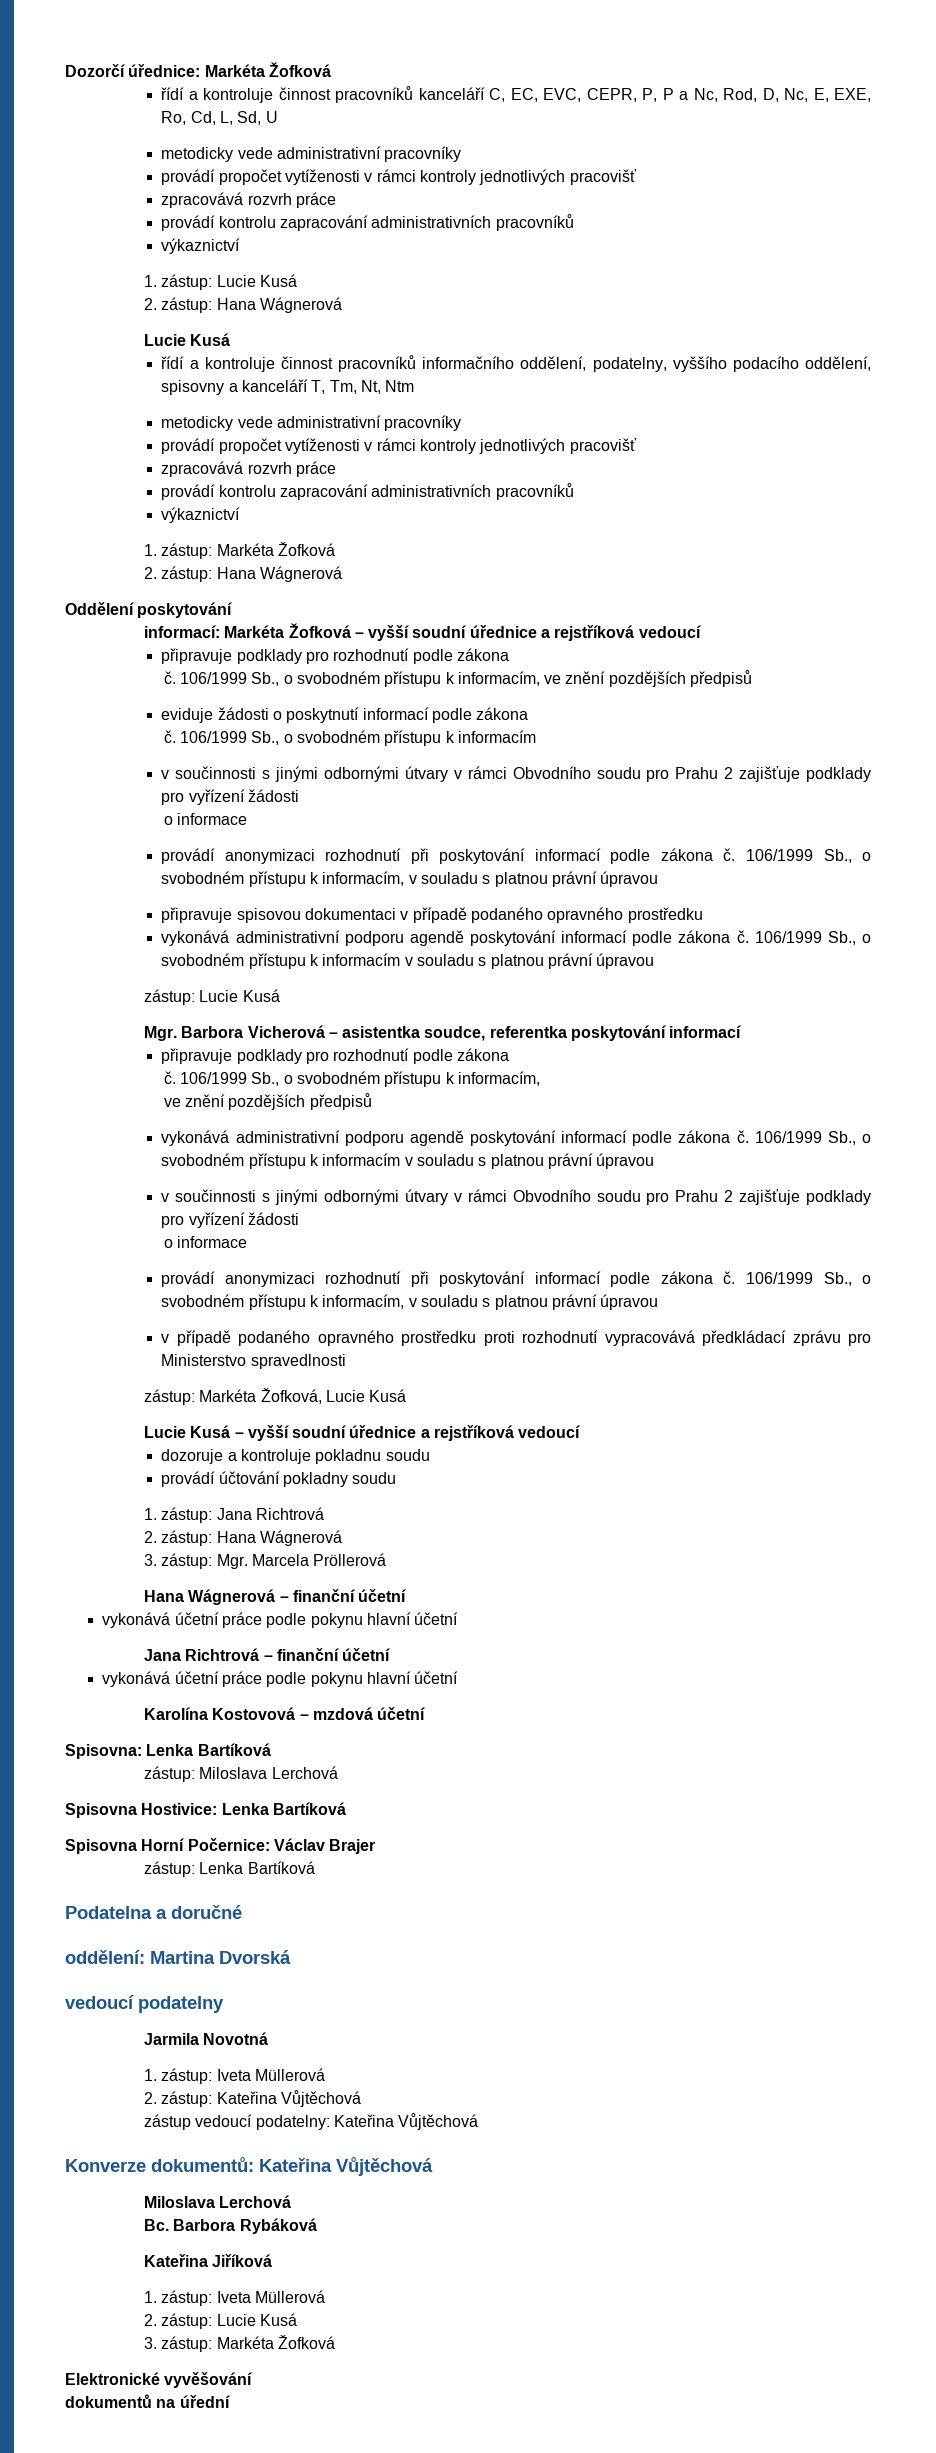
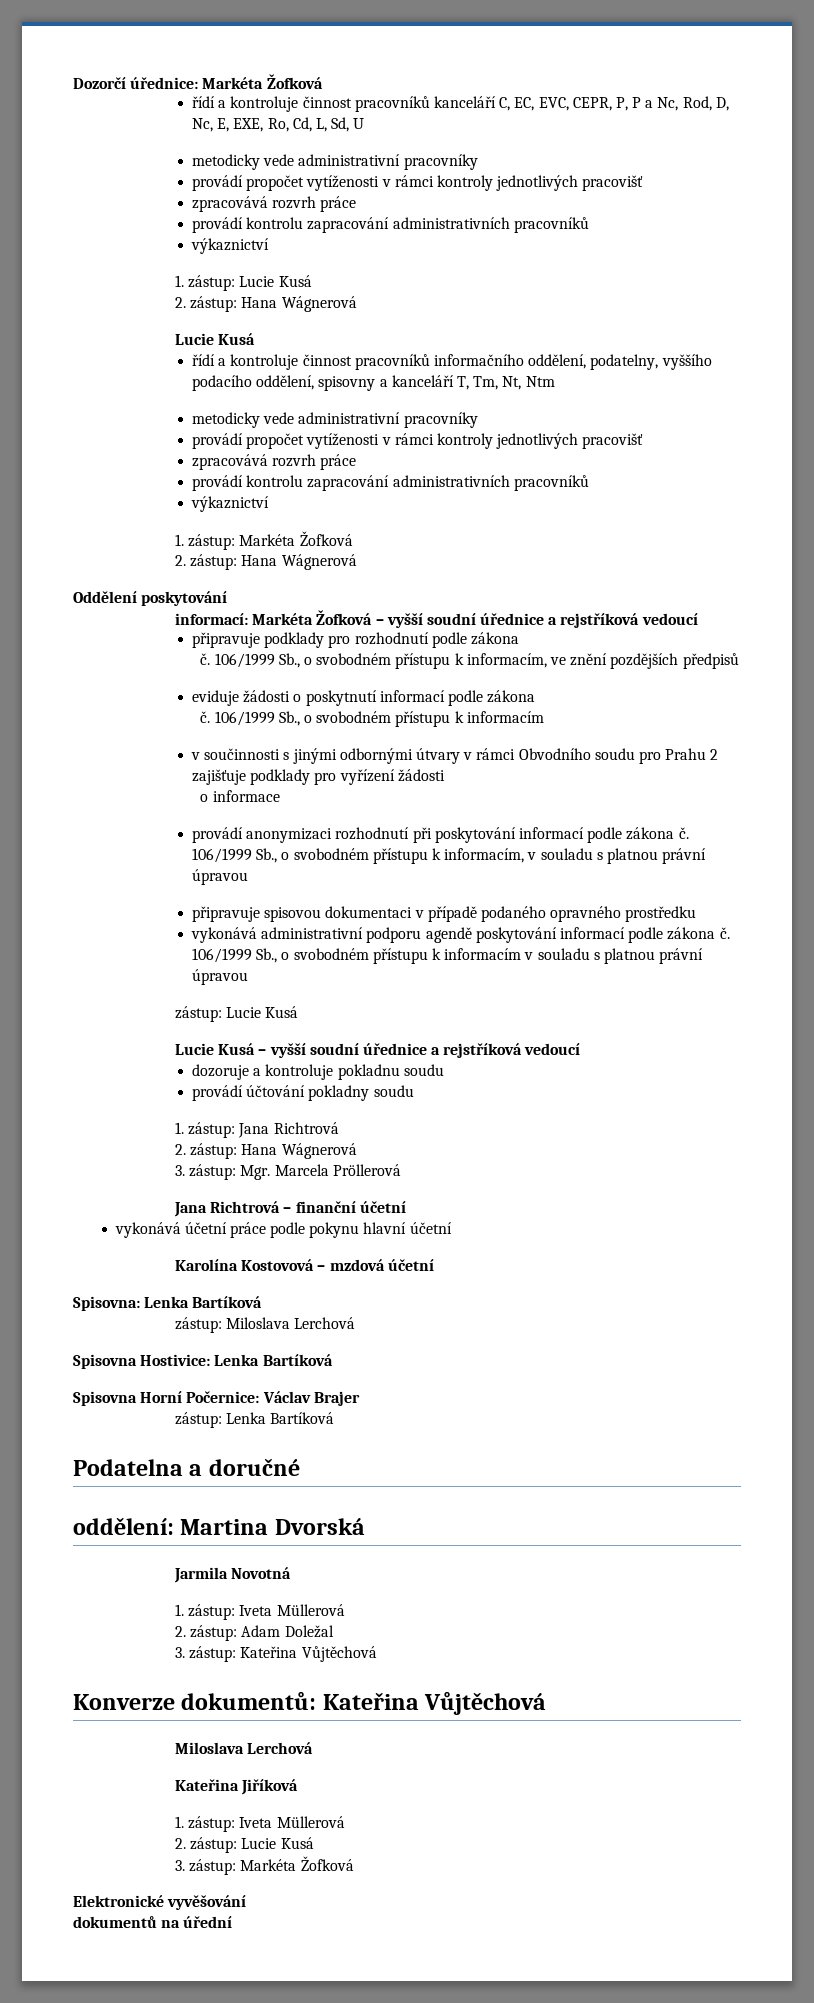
[143,1025,742,1041] [161,1048,510,1064] [163,1071,540,1087] [163,1093,372,1110] [161,1130,871,1146] [161,1153,655,1169] [161,1189,871,1205] [161,1212,300,1228] [163,1236,247,1248] [161,1271,871,1287] [161,1294,659,1310] [161,1330,871,1346] [161,1354,346,1369] [143,1388,407,1405] // Mgr. Barbora Vicherová – asistentka soudce, referentka poskytování informací // připravuje podklady pro rozhodnutí podle zákona // č. 106/1999 Sb., o svobodném přístupu k informacím, // ve znění pozdějších předpisů // vykonává administrativní podporu agendě poskytování informací podle zákona č. 106/1999 Sb., o svobodném přístupu k informacím v souladu s platnou právní úpravou // v součinnosti s jinými odbornými útvary v rámci Obvodního soudu pro Prahu 2 zajišťuje podklady pro vyřízení žádosti // o informace // provádí anonymizaci rozhodnutí při poskytování informací podle zákona č. 106/1999 Sb., o svobodném přístupu k informacím, v souladu s platnou právní úpravou // v případě podaného opravného prostředku proti rozhodnutí vypracovává předkládací zprávu pro Ministerstvo spravedlnosti // zástup: Markéta Žofková, Lucie Kusá -> (299, 1012) none
[143,1589,407,1605] [102,1612,459,1628] // Hana Wágnerová – finanční účetní // vykonává účetní práce podle pokynu hlavní účetní -> (401, 1170) none
[65,1995,224,2013] // vedoucí podatelny -> (365, 1526) none
[216,2090,361,2107] [143,2114,330,2130] Kateřina Vůjtěchová // zástup vedoucí podatelny: -> [241,1625,334,1638] [174,1646,237,1662] Adam Doležal // 3. zástup:
[143,2218,317,2234] // Bc. Barbora Rybáková -> (314, 1748) none

